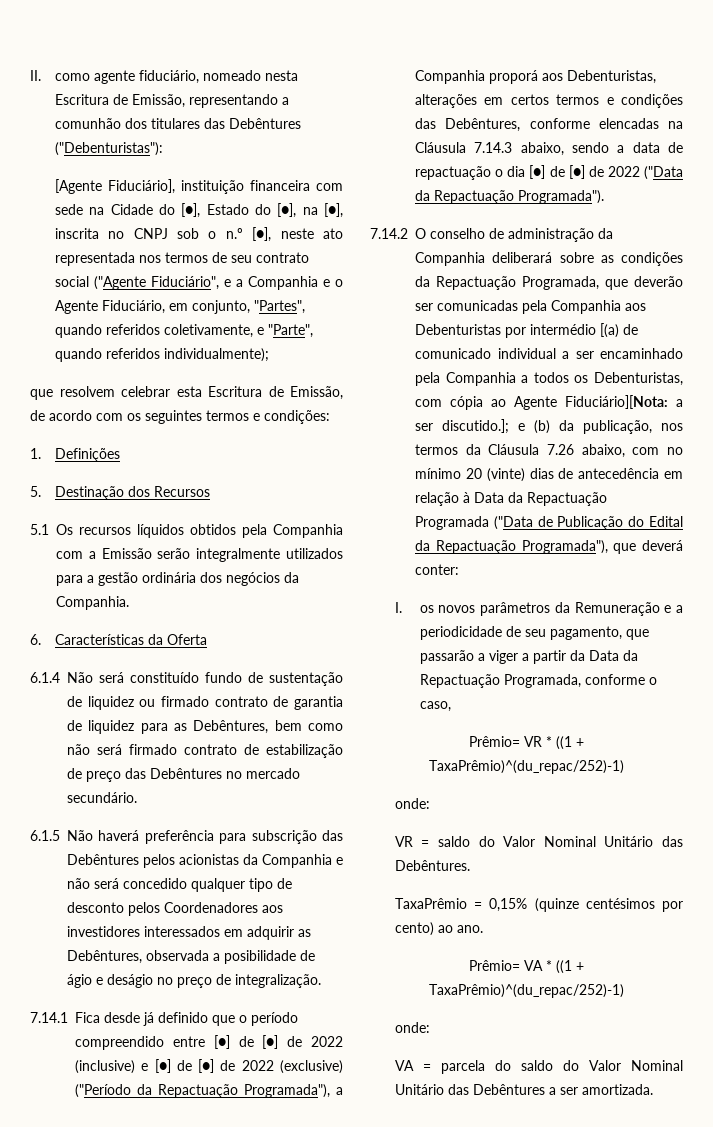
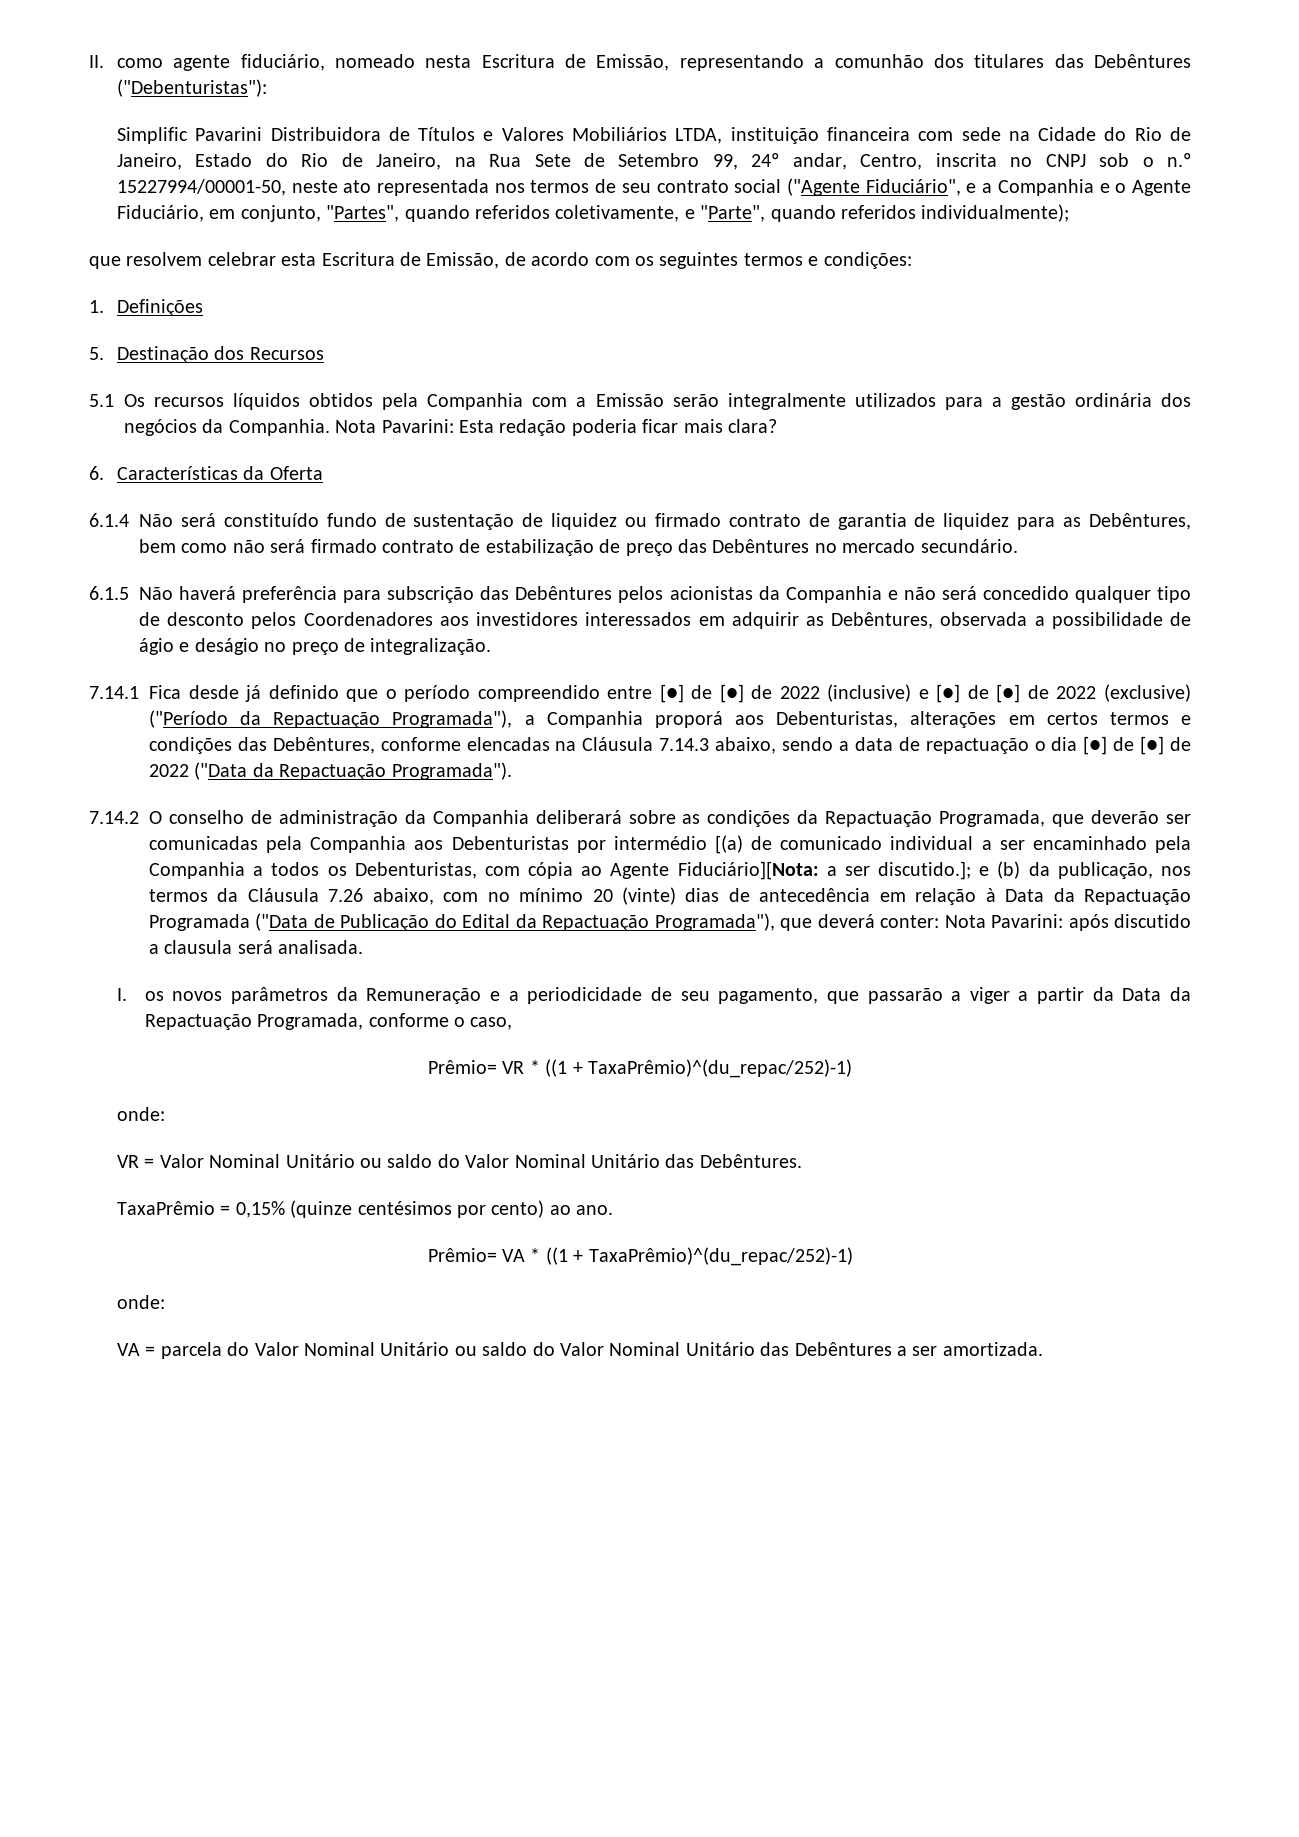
[54,179,175,194] [Agente Fiduciário], -> [116,127,723,144] Simplific Pavarini Distribuidora de Títulos e Valores Mobiliários LTDA,
[181,203,343,218] [●], Estado do [●], na [●], -> [1134,127,1191,141] [116,153,923,170] Rio de Janeiro, Estado do Rio de Janeiro, na Rua Sete de Setembro 99, 24º andar, Centro,
[252,227,272,242] [●], -> [116,179,286,196] 15227994/00001-50,
(129, 603) none -> [335,419,777,436] Nota Pavarini: Esta redação poderia ficar mais clara?
[224,950,296,964] posibilidade -> [1051,612,1163,629] possibilidade
(459, 569) none -> [944,914,1191,931] [149,940,364,954] Nota Pavarini: após discutido a clausula será analisada.
(430, 843) none -> [159,1154,382,1168] Valor Nominal Unitário ou
(511, 1065) none -> [254,1342,477,1356] Valor Nominal Unitário ou

